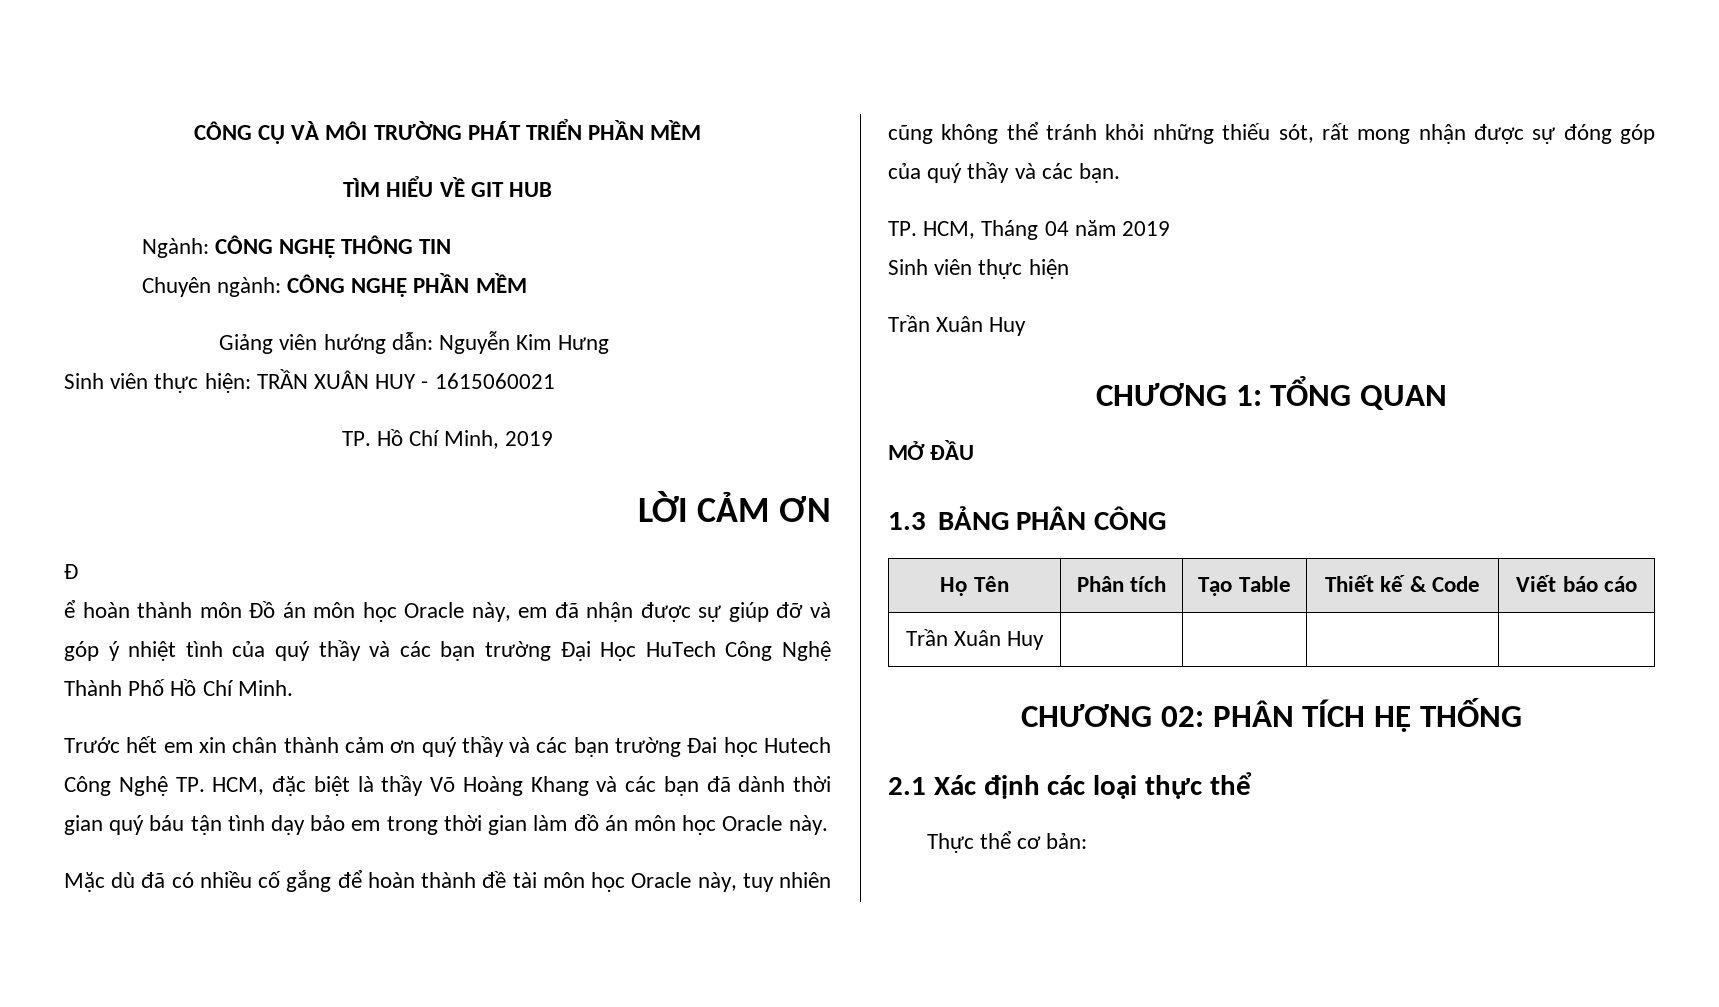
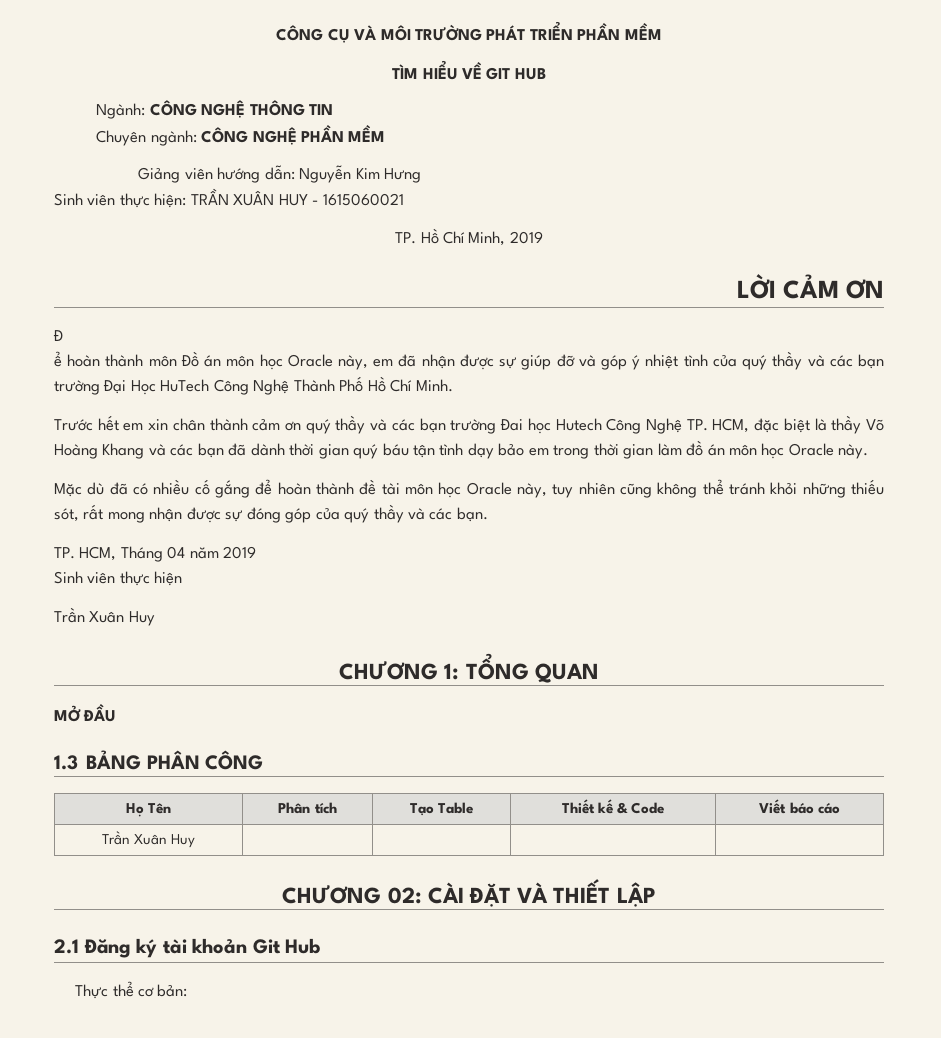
[1212,698,1522,732] [888,772,1252,799] PHÂN TÍCH HỆ THỐNG // 2.1 Xác định các loại thực thể -> [427,879,656,907] [54,938,321,958] CÀI ĐẶT VÀ THIẾT LẬP // 2.1 Đăng ký tài khoản Git Hub

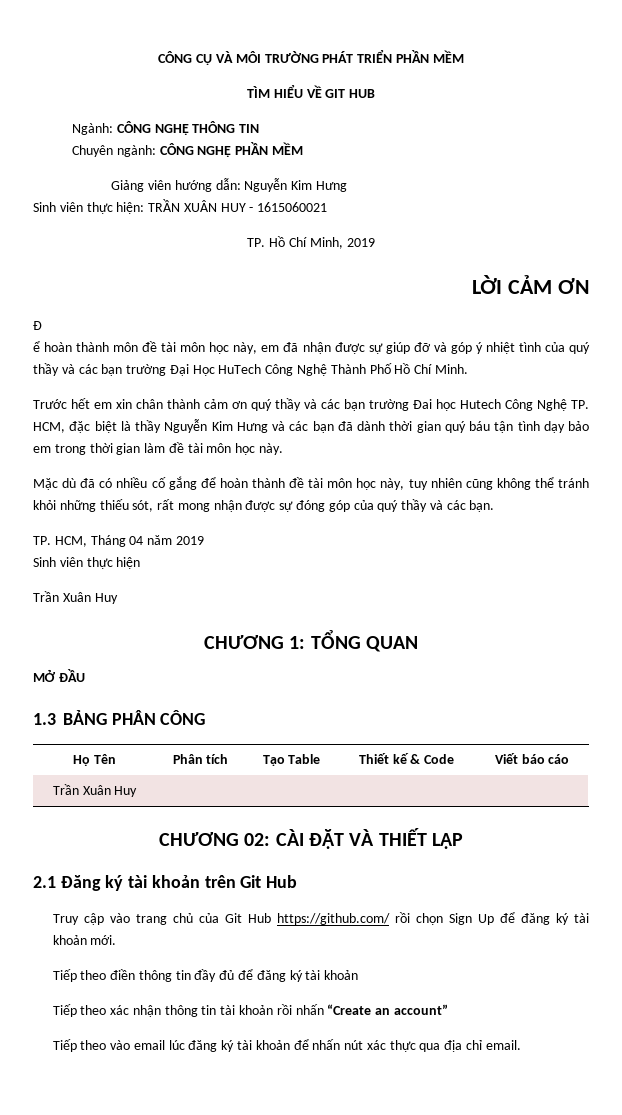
[180,351,333,370] Đồ án môn học Oracle -> [142,341,230,354] đề tài môn học
[866,419,885,431] [54,443,145,459] Võ Hoàng Khang -> [164,419,268,433] Nguyễn Kim Hưng
[686,440,834,459] đồ án môn học Oracle -> [168,442,256,455] đề tài môn học
[466,482,512,495] Oracle -> (377, 484) none
(248, 946) none -> [204,875,236,888] trên
[75,981,188,999] Thực thể cơ bản: -> [52,912,589,925] [52,935,117,945] [52,969,359,982] [52,1004,448,1017] [52,1039,521,1052] Truy cập vào trang chủ của Git Hub https://github.com/ rồi chọn Sign Up để đăng ký tài khoản mới. // Tiếp theo điền thông tin đầy đủ để đăng ký tài khoản // Tiếp theo xác nhận thông tin tài khoản rồi nhấn “Create an account” // Tiếp theo vào email lúc đăng ký tài khoản để nhấn nút xác thực qua địa chỉ email.

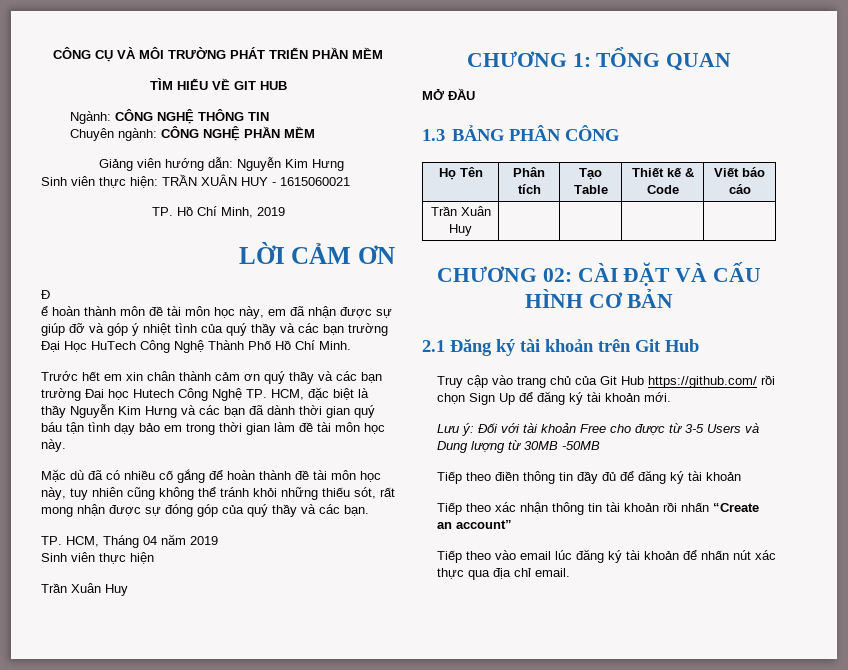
[378,828,463,849] THIẾT LẬP -> [713,262,762,282] [524,289,674,308] CẤU HÌNH CƠ BẢN
(117, 940) none -> [436,423,759,436] [436,440,600,453] // Lưu ý: Đối với tài khoản Free cho được từ 3-5 Users và Dung lượng từ 30MB -50MB

